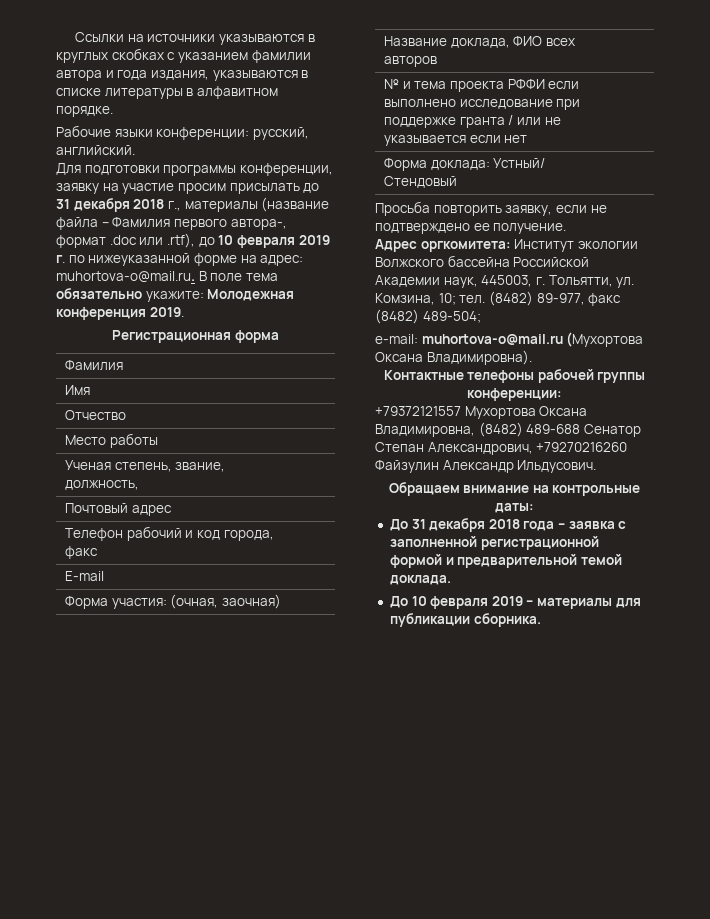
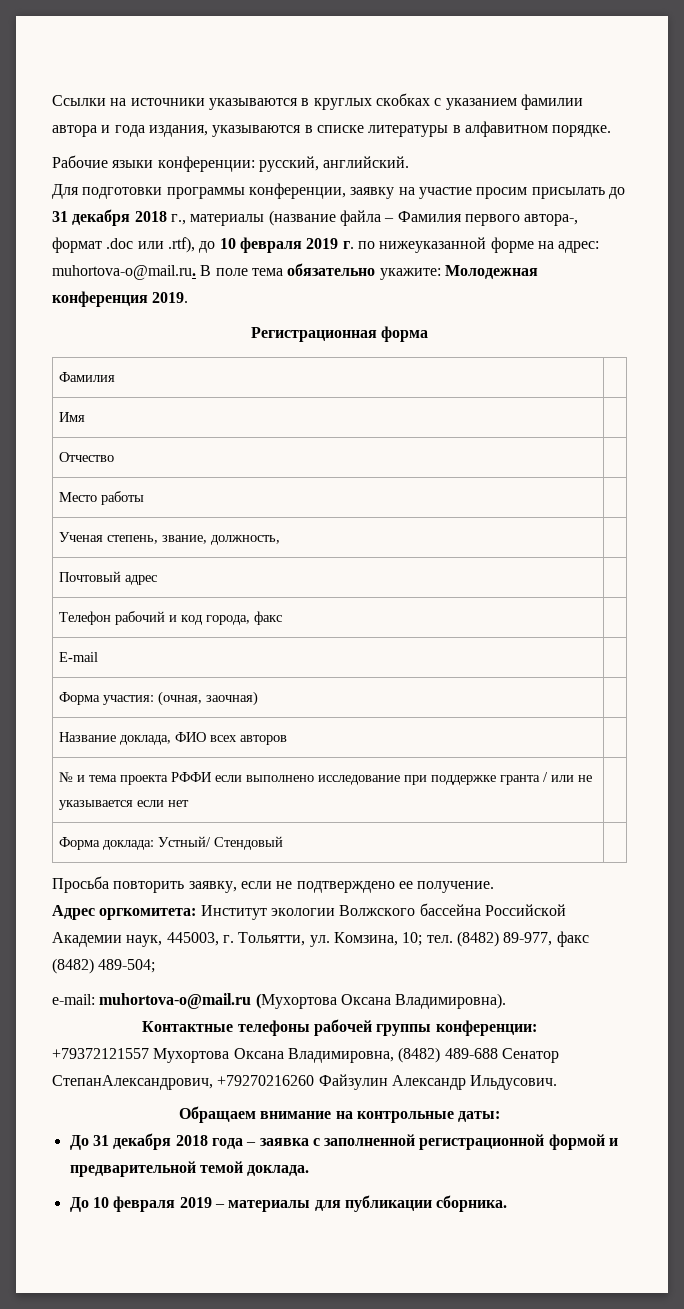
[375,442,533,455] Степан Александрович, -> [52,1075,213,1090] СтепанАлександрович,

